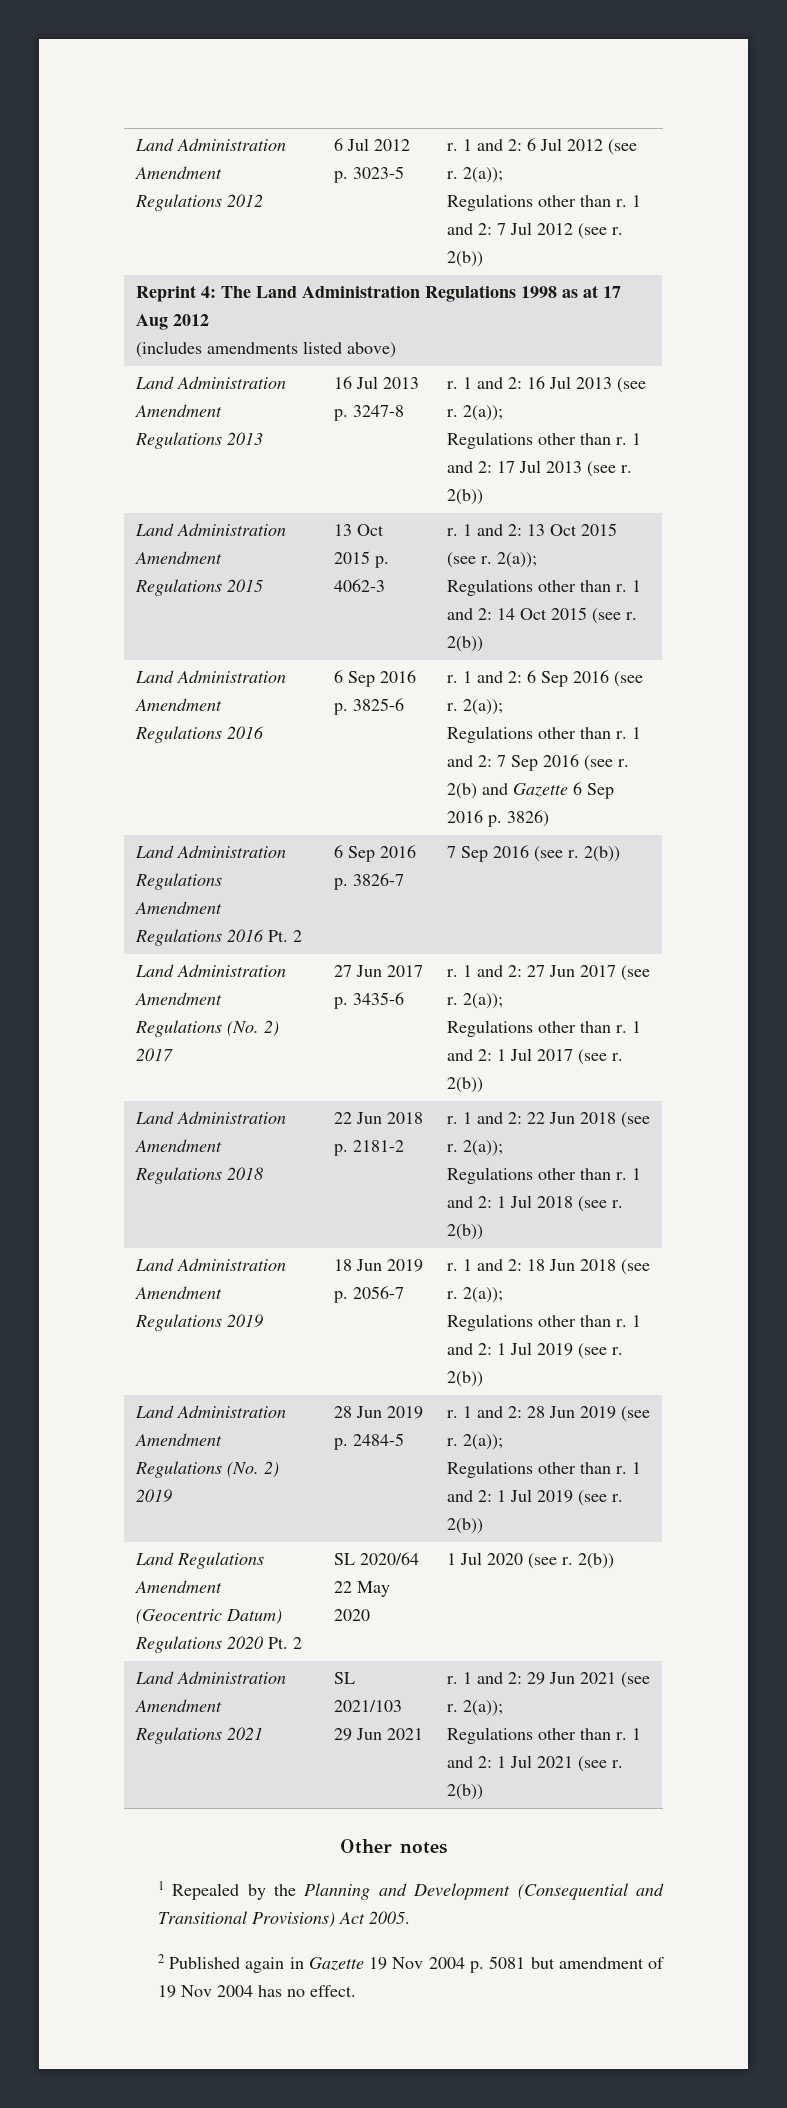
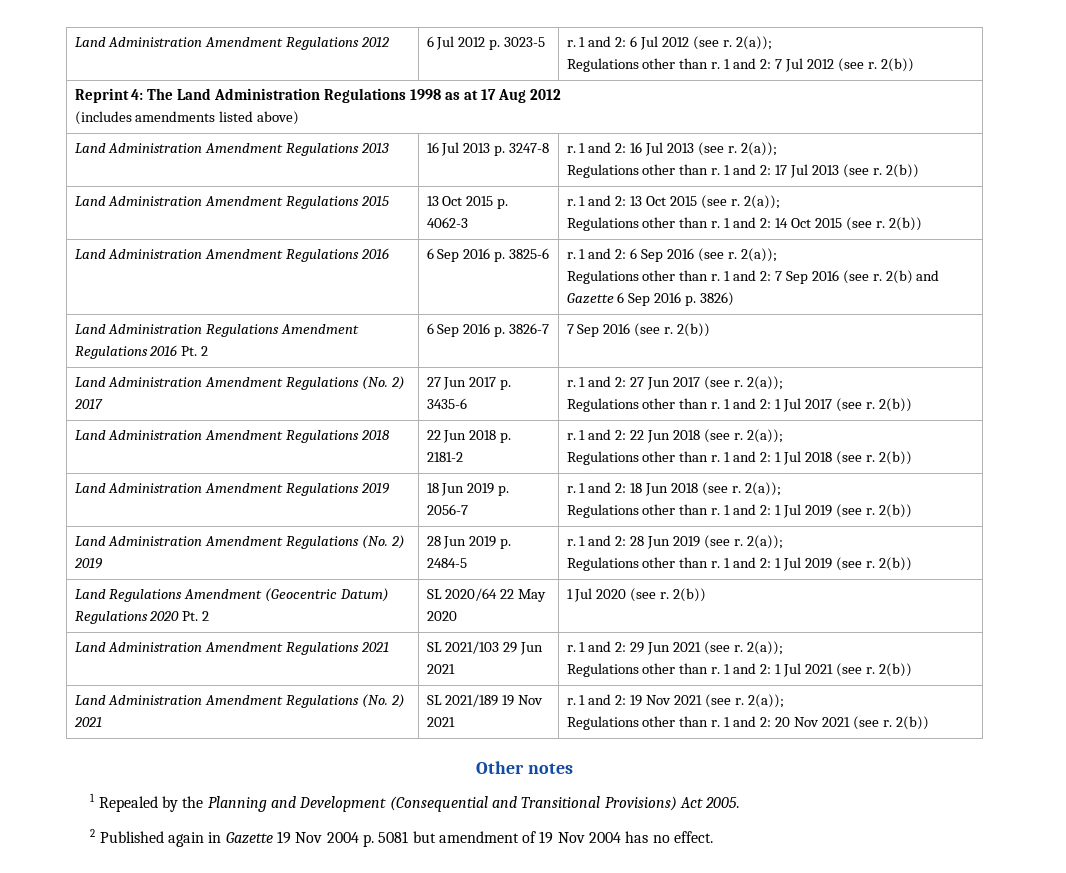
(484, 1792) none -> [74,694,406,708] [73,717,102,727] [426,694,544,707] [426,717,455,727] [566,694,784,708] [566,716,929,730] // Land Administration Amendment Regulations (No. 2) 2021 | SL 2021/189 19 Nov 2021 | r. 1 and 2: 19 Nov 2021 (see r. 2(a)); // Regulations other than r. 1 and 2: 20 Nov 2021 (see r. 2(b))

